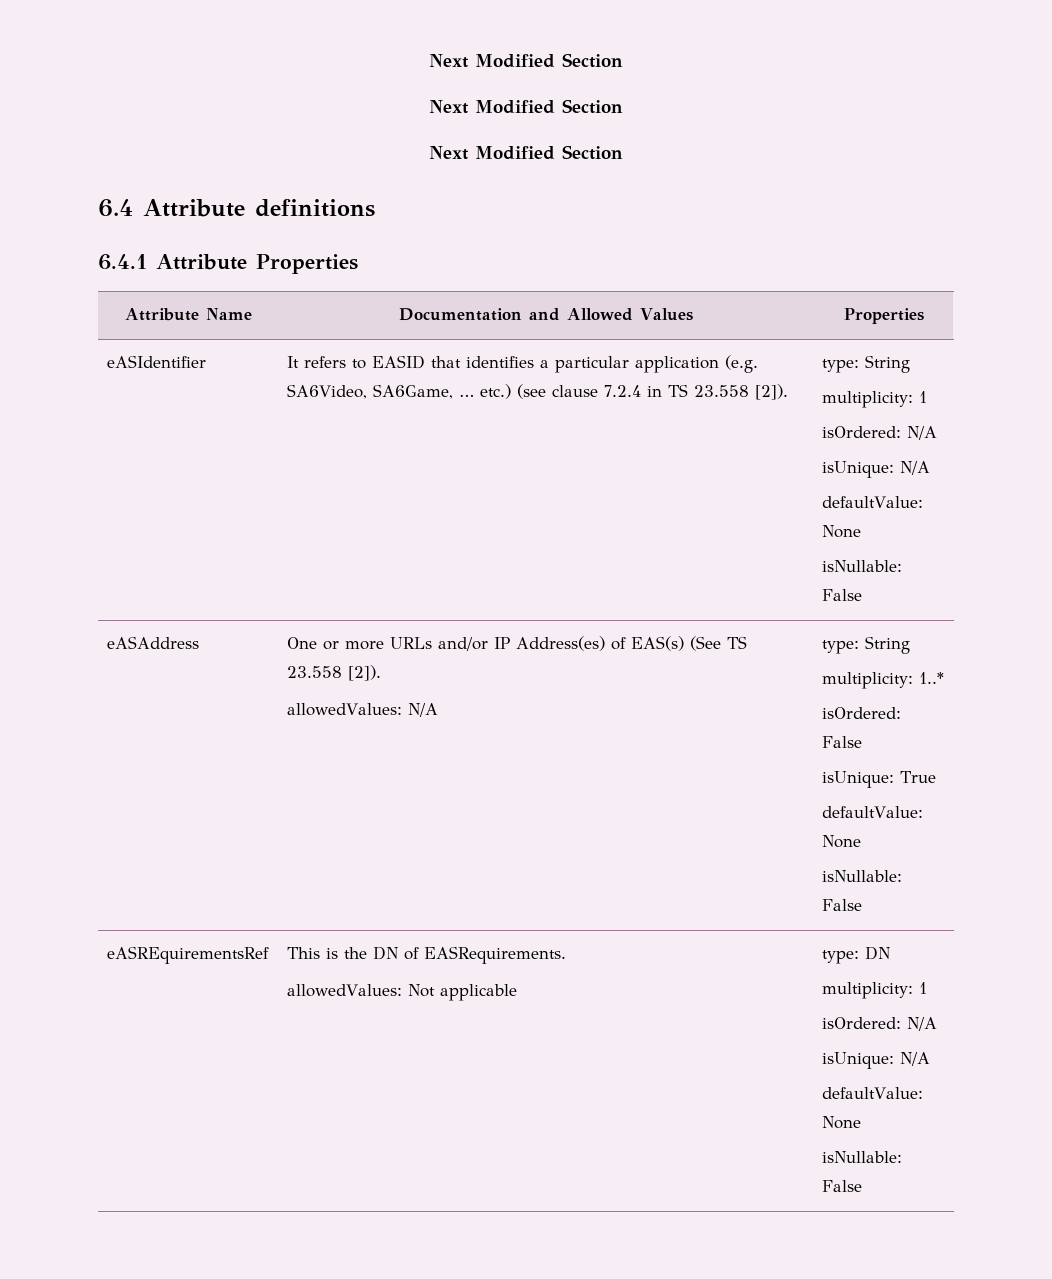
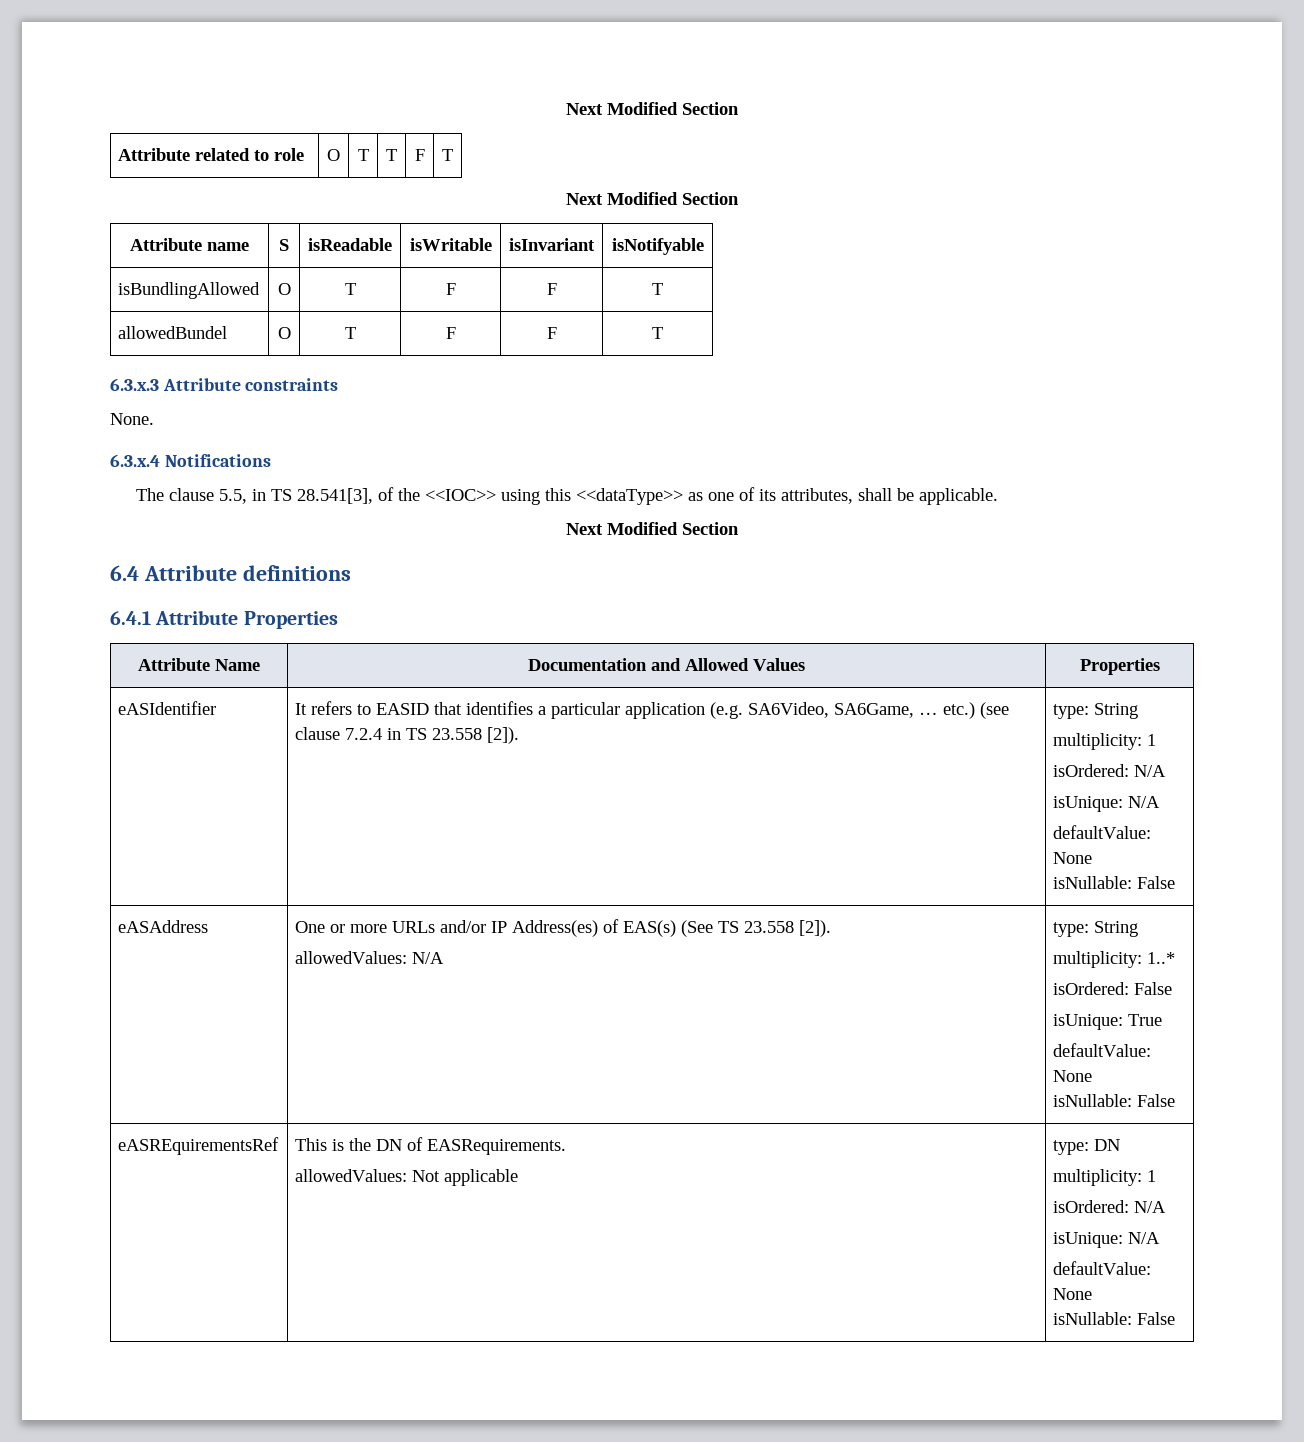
[429,53,623,68] [429,99,623,114] Next Modified Section // Next Modified Section -> [566,102,739,115] [118,148,305,161] [327,149,340,161] [357,149,369,161] [386,149,397,161] [414,149,425,161] [442,149,453,161] [566,192,739,205] [130,238,249,251] [279,239,289,251] [308,238,392,251] [409,238,492,251] [509,238,595,251] [611,238,704,255] [118,282,261,299] [277,283,291,295] [344,283,356,295] [445,283,456,295] [546,283,557,295] [652,283,663,295] [118,326,228,339] [277,327,291,339] [344,327,356,339] [445,327,456,339] [546,327,557,339] [652,327,663,339] [110,378,339,391] [110,413,154,425] [110,454,271,467] [136,487,999,505] Next Modified Section // Attribute related to role | O | T | T | F | T // Next Modified Section // Attribute name | S | isReadable | isWritable | isInvariant | isNotifyable // isBundlingAllowed | O | T | F | F | T // allowedBundel | O | T | F | F | T // 6.3.x.3 Attribute constraints // None. // 6.3.x.4 Notifications // The clause 5.5, in TS 28.541[3], of the <<IOC>> using this <<dataType>> as one of its attributes, shall be applicable.

